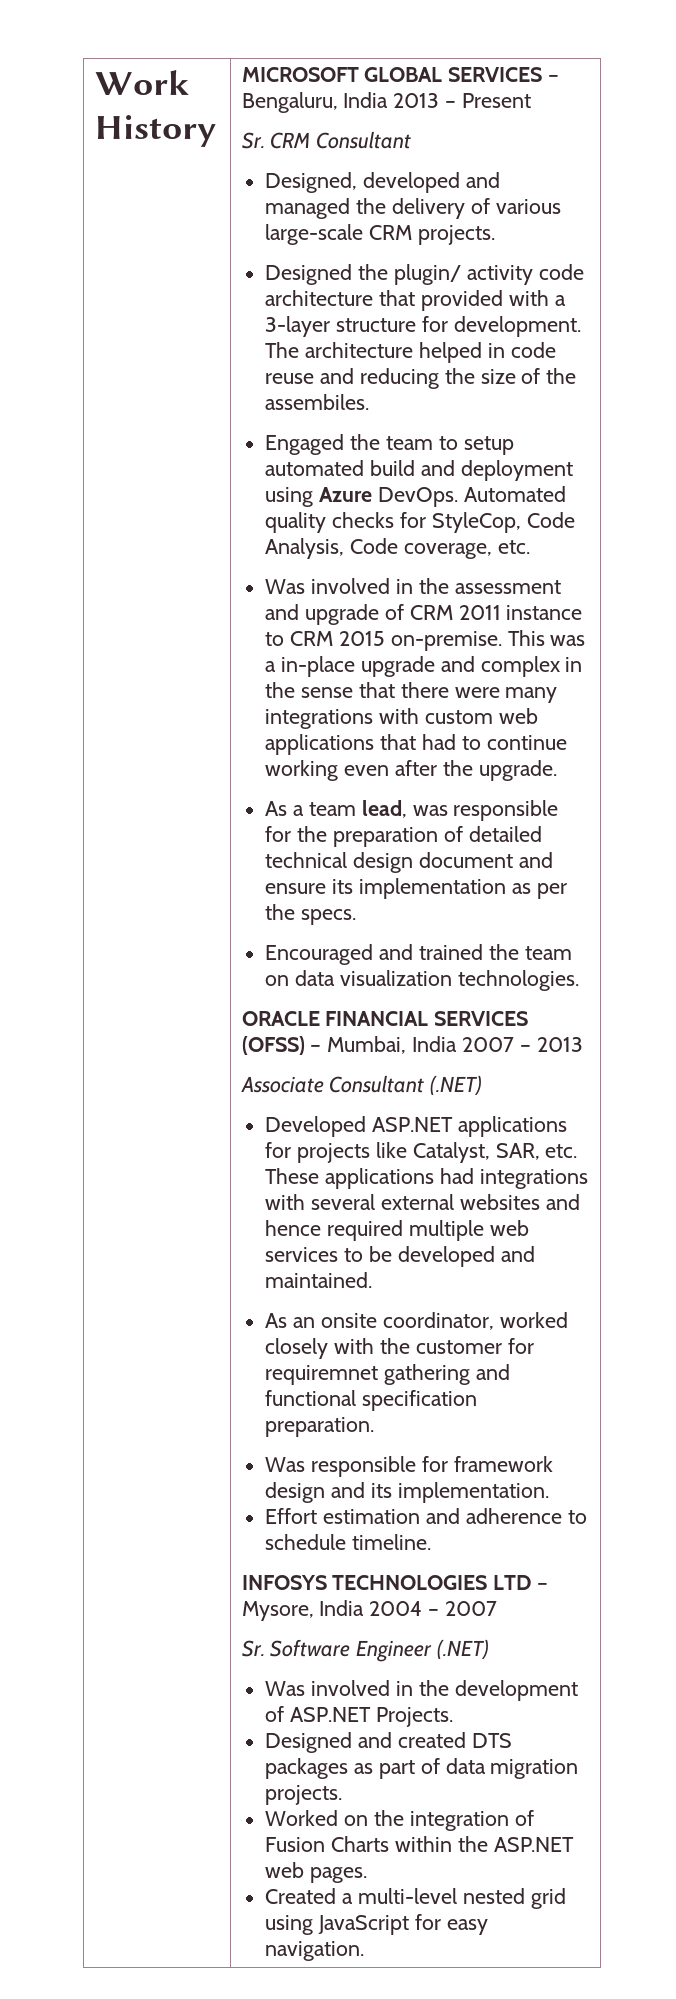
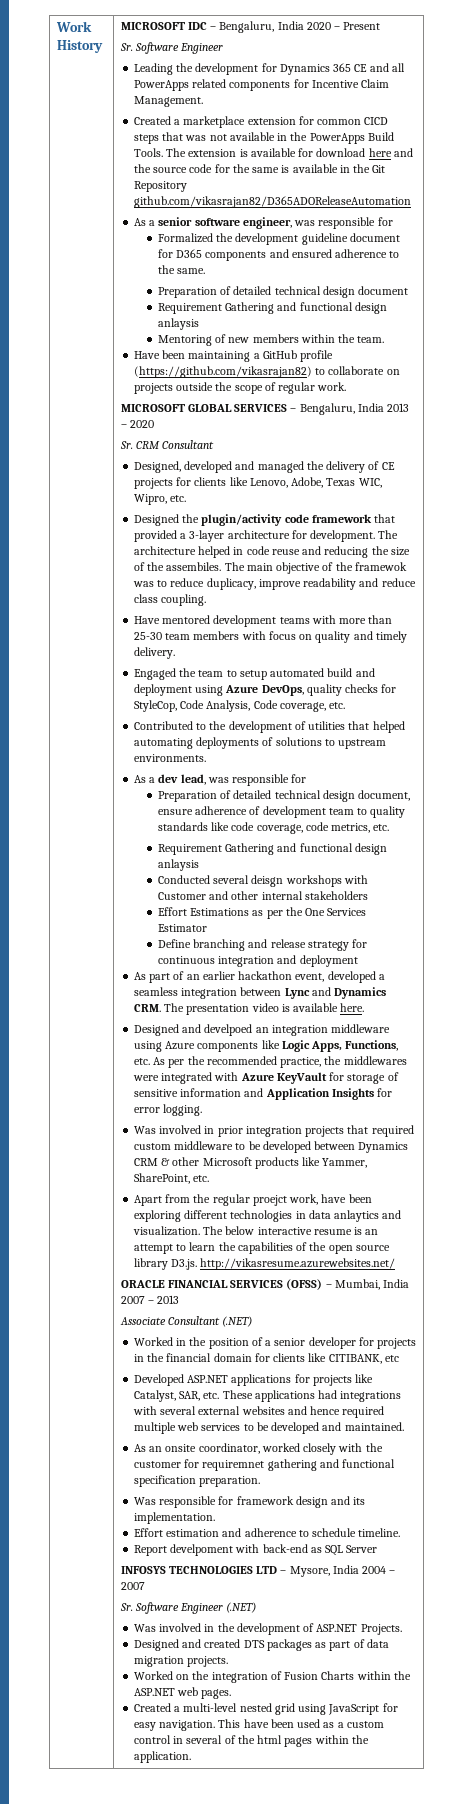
(359, 74) none -> [187,21,381,33] [119,42,224,54] [133,63,405,75] [133,79,390,91] [133,96,203,107] [133,116,389,128] [133,132,394,144] [133,148,413,157] [133,164,386,173] [133,181,187,192] [133,196,411,208] [133,217,393,229] [157,233,400,245] [157,249,400,261] [157,265,206,274] [157,286,409,298] [157,302,387,314] [157,318,199,330] [157,334,385,346] [133,350,334,362] [133,366,400,378] [133,382,347,394] [120,404,185,412] IDC – Bengaluru, India 2020 – Present // Sr. Software Engineer // Leading the development for Dynamics 365 CE and all PowerApps related components for Incentive Claim Management. // Created a marketplace extension for common CICD steps that was not available in the PowerApps Build Tools. The extension is available for download here and the source code for the same is available in the Git Repository github.com/vikasrajan82/D365ADOReleaseAutomation // As a senior software engineer, was responsible for // Formalized the development guideline document for D365 components and ensured adherence to the same. // Preparation of detailed technical design document // Requirement Gathering and functional design anlaysis // Mentoring of new members within the team. // Have been maintaining a GitHub profile (https://github.com/vikasrajan82) to collaborate on projects outside the scope of regular work. // MICROSOFT
[461,93,531,108] Present -> [129,420,154,428] 2020
[495,199,561,214] [265,224,495,245] [265,264,584,285] [265,290,374,306] various large-scale CRM projects. // Designed the plugin/ activity code architecture -> [381,462,395,470] [133,477,382,489] [133,494,187,505] [133,514,372,526] CE projects for clients like Lenovo, Adobe, Texas WIC, Wipro, etc. // Designed the plugin/activity code framework
[508,290,549,306] with -> (177, 536) none
[336,318,417,332] structure -> [227,530,290,539] architecture
(370, 402) none -> [224,562,407,574] [132,578,416,590] [133,594,207,606] [133,615,393,627] [133,631,407,643] [133,647,175,659] The main objective of the framewok was to reduce duplicacy, improve readability and reduce class coupling. // Have mentored development teams with more than 25-30 team members with focus on quality and timely delivery.
[377,486,566,507] DevOps. Automated -> [261,685,304,696] DevOps,
[265,578,561,594] [265,604,583,625] [265,630,586,651] [265,656,583,677] [265,682,558,703] [265,708,538,729] [265,734,567,755] [265,760,557,781] [265,801,356,816] Was involved in the assessment and upgrade of CRM 2011 instance to CRM 2015 on-premise. This was a in-place upgrade and complex in the sense that there were many integrations with custom web applications that had to continue working even after the upgrade. // As a team -> [133,721,405,733] [133,737,387,749] [133,754,206,762] [133,774,179,783] Contributed to the development of utilities that helped automating deployments of solutions to upstream environments. // As a dev
[297,826,542,847] [265,852,553,873] [265,878,567,899] [265,904,357,925] [265,944,572,965] [265,970,579,991] the preparation of detailed technical design document and ensure its implementation as per the specs. // Encouraged and trained the team on data visualization technologies. -> [157,790,411,802] [157,806,406,818] [157,822,390,834] [157,843,387,855] [157,859,199,871] [157,875,368,887] [157,891,368,900] [157,907,367,919] [157,924,207,932] [157,939,368,951] [157,955,358,967] [133,971,385,983] [133,987,387,999] [133,1003,365,1015] [133,1024,391,1036] [133,1040,399,1052] [133,1056,407,1068] [132,1072,399,1084] [133,1088,393,1100] [133,1104,203,1116] [133,1125,414,1137] [133,1141,409,1153] [133,1157,368,1169] [133,1173,210,1184] [133,1194,372,1206] [133,1210,402,1222] [132,1226,379,1236] [133,1242,390,1254] [133,1258,396,1270] // Preparation of detailed technical design document, ensure adherence of development team to quality standards like code coverage, code metrics, etc. // Requirement Gathering and functional design anlaysis // Conducted several deisgn workshops with Customer and other internal stakeholders // Effort Estimations as per the One Services Estimator // Define branching and release strategy for continuous integration and deployment // As part of an earlier hackathon event, developed a seamless integration between Lync and Dynamics CRM. The presentation video is available here. // Designed and develpoed an integration middleware using Azure components like Logic Apps, Functions, etc. As per the recommended practice, the middlewares were integrated with Azure KeyVault for storage of sensitive information and Application Insights for error logging. // Was involved in prior integration projects that required custom middleware to be developed between Dynamics CRM & other Microsoft products like Yammer, SharePoint, etc. // Apart from the regular proejct work, have been exploring different technologies in data anlaytics and visualization. The below interactive resume is an attempt to learn the capabilities of the open source library D3.js. http://vikasresume.azurewebsites.net/
(483, 1085) none -> [133,1337,417,1349] [133,1353,399,1364] // Worked in the position of a senior developer for projects in the financial domain for clients like CITIBANK, etc
(432, 1542) none -> [133,1544,378,1556] // Report develpoment with back-end as SQL Server
(365, 1951) none -> [218,1719,384,1728] [133,1735,369,1747] [133,1751,191,1763] This have been used as a custom control in several of the html pages within the application.

